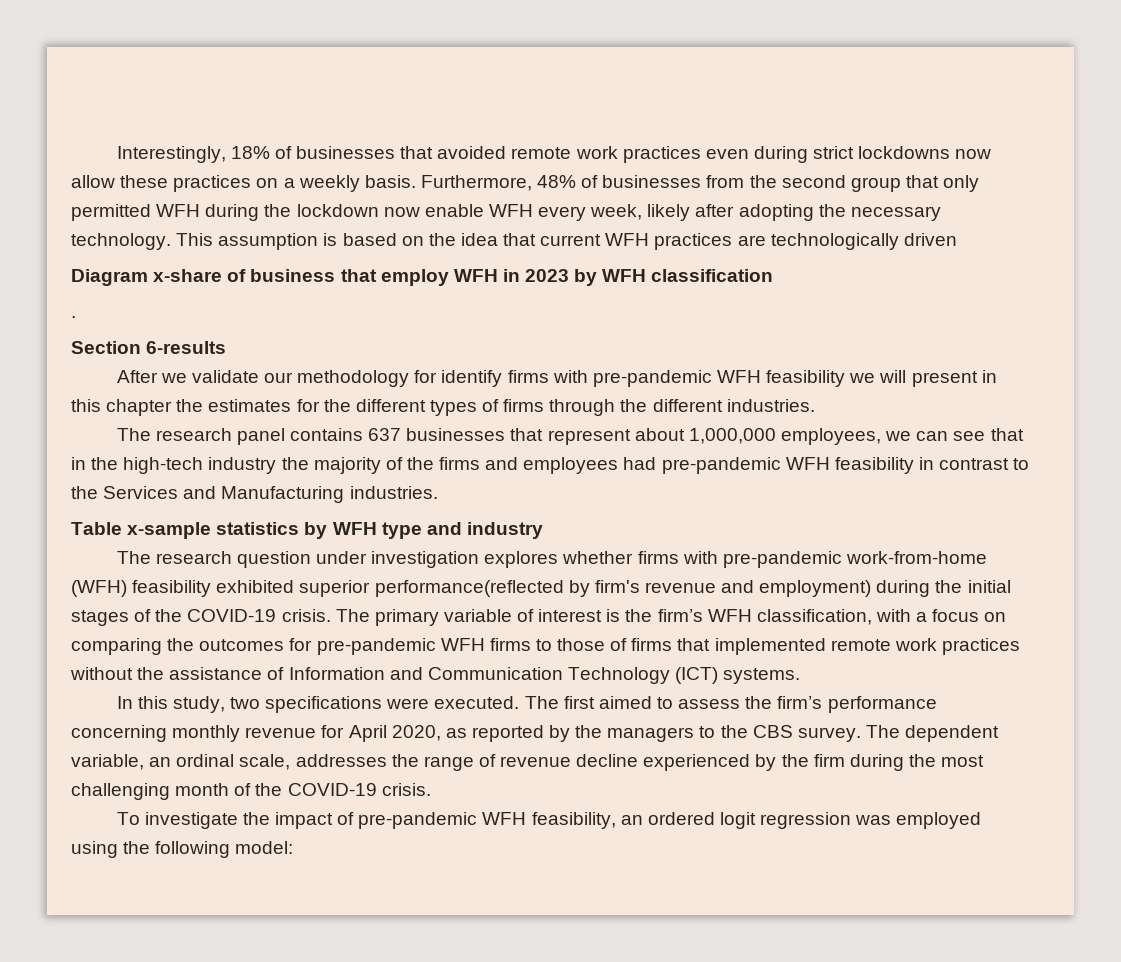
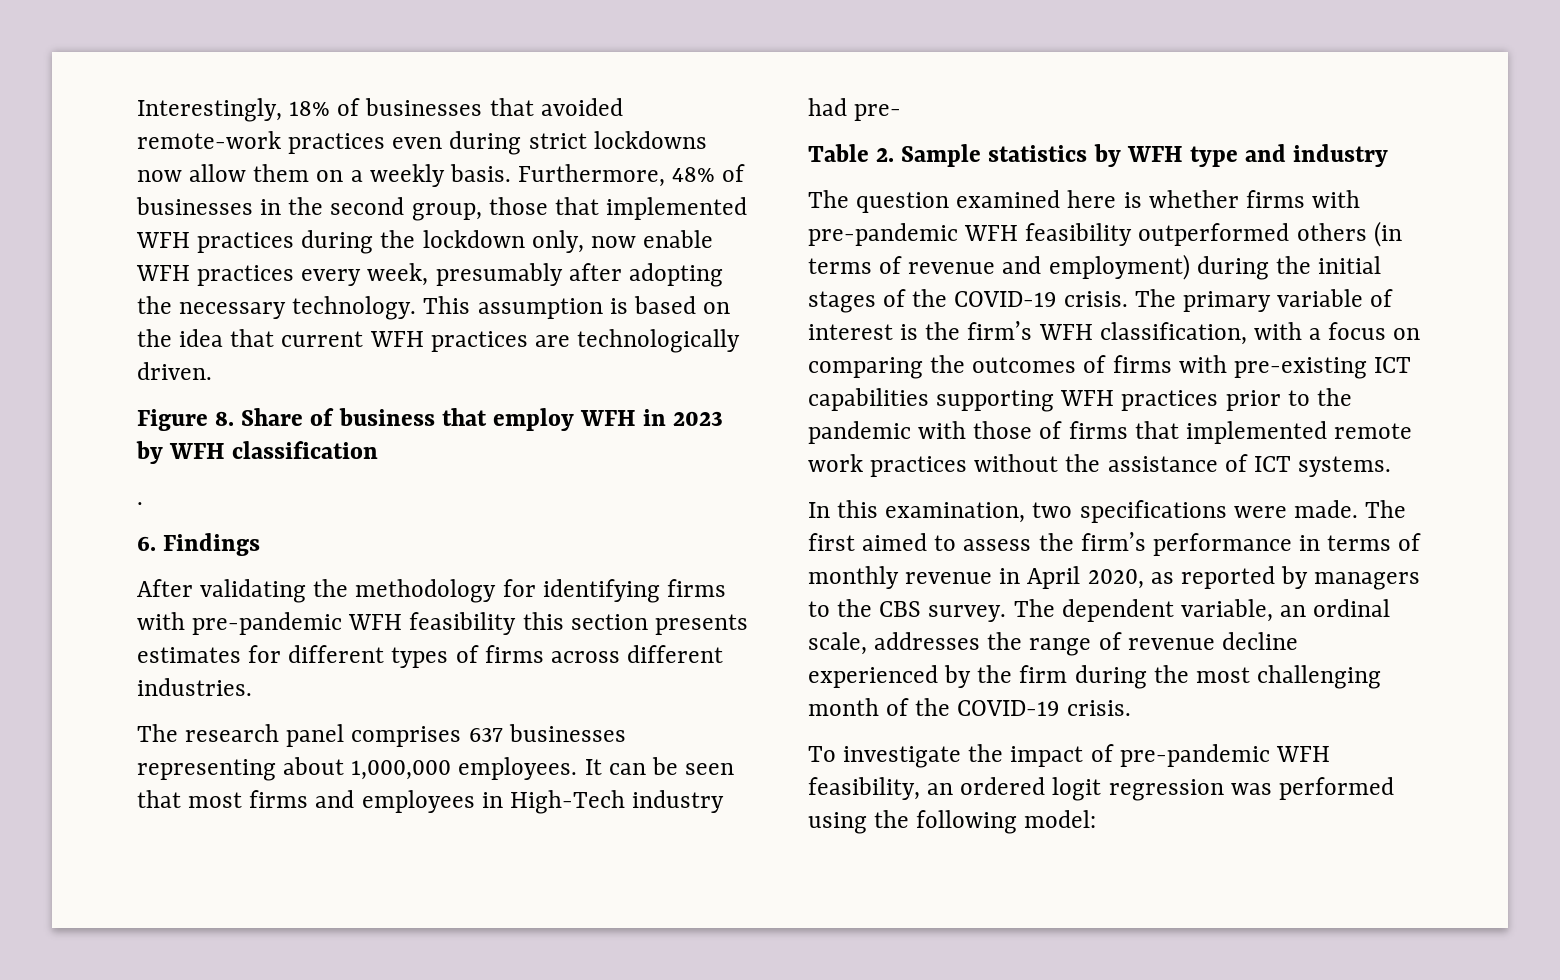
[511,146,618,159] remote work -> [137,131,281,149] remote-work
[120,175,252,192] these practices -> [253,164,310,182] them
[706,175,745,188] from -> [260,199,282,215] in
[850,175,980,192] [71,204,201,221] group that only permitted WFH -> [411,197,748,221] [136,232,295,253] group, those that implemented WFH practices
(379, 210) none -> [531,230,584,253] only,
(533, 210) none -> [197,265,295,286] practices
[647,204,691,221] likely -> [435,263,563,286] presumably
[903,233,957,246] [71,269,223,286] driven // Diagram x-share -> [137,362,212,380] [137,408,304,431] driven. // Figure 8. Share
[71,341,227,354] Section 6-results -> [137,533,261,556] 6. Findings
[160,370,294,383] we validate our -> [200,579,349,603] validating the
[441,370,997,387] [71,399,204,416] identify firms with pre-pandemic WFH feasibility we will present in this chapter the -> [542,579,726,603] [137,612,748,635] identifying firms with pre-pandemic WFH feasibility this section presents
[323,399,351,412] the -> (282, 654) none
[549,399,648,416] through the -> [550,651,620,663] across
[290,428,364,441] contains -> [351,726,462,747] comprises
[510,428,1024,445] [71,457,1030,474] [71,486,438,503] that represent about 1,000,000 employees, we can see that in the high-tech industry the majority of the firms and employees had pre-pandemic WFH feasibility in contrast to the Services and Manufacturing industries. -> [137,757,735,781] [137,790,725,814] [808,98,902,121] representing about 1,000,000 employees. It can be seen that most firms and employees in High-Tech industry had pre-
[127,522,212,539] x-sample -> [876,144,982,167] 2. Sample
[155,551,987,568] [71,580,640,597] research question under investigation explores whether firms with pre-pandemic work-from-home (WFH) feasibility exhibited superior performance(reflected by firm's -> [856,190,1361,213] [808,221,1402,247] [808,256,903,274] question examined here is whether firms with pre-pandemic WFH feasibility outperformed others (in terms of
[289,638,552,655] for pre-pandemic WFH firms to -> [1083,355,1412,379] [808,388,1352,412] [808,421,967,444] of firms with pre-existing ICT capabilities supporting WFH practices prior to the pandemic with
[288,667,719,684] Information and Communication Technology (ICT) -> [1253,456,1291,472] ICT
[172,696,225,713] study, -> [885,502,1026,523] examination,
[434,696,520,709] executed. -> [1293,500,1358,518] made.
[71,725,167,742] concerning -> [1299,533,1422,551] in terms of
[321,725,345,738] for -> [999,568,1021,584] in
[575,725,603,738] the -> (1309, 577) none
[896,812,982,829] employed -> [1278,777,1394,800] performed

